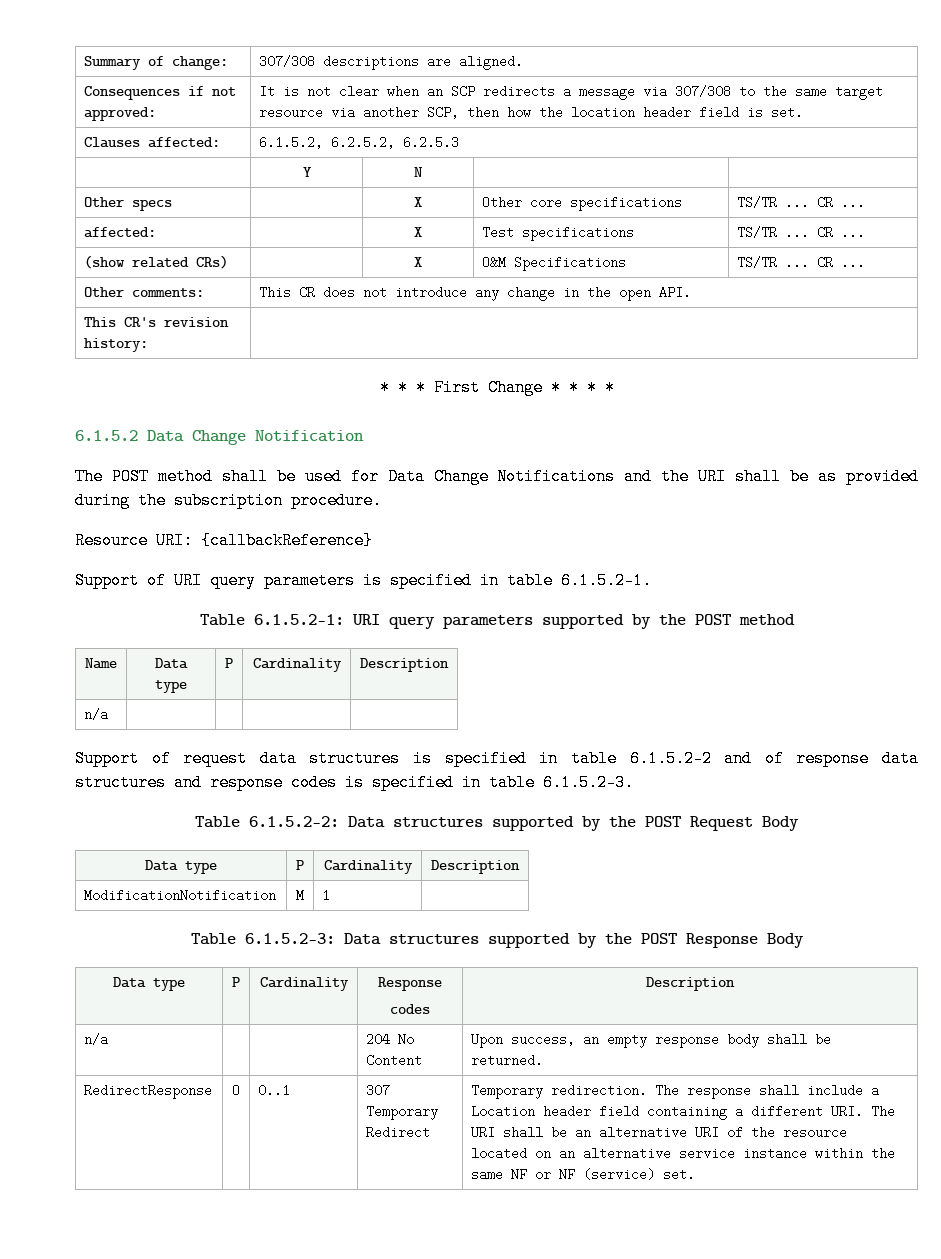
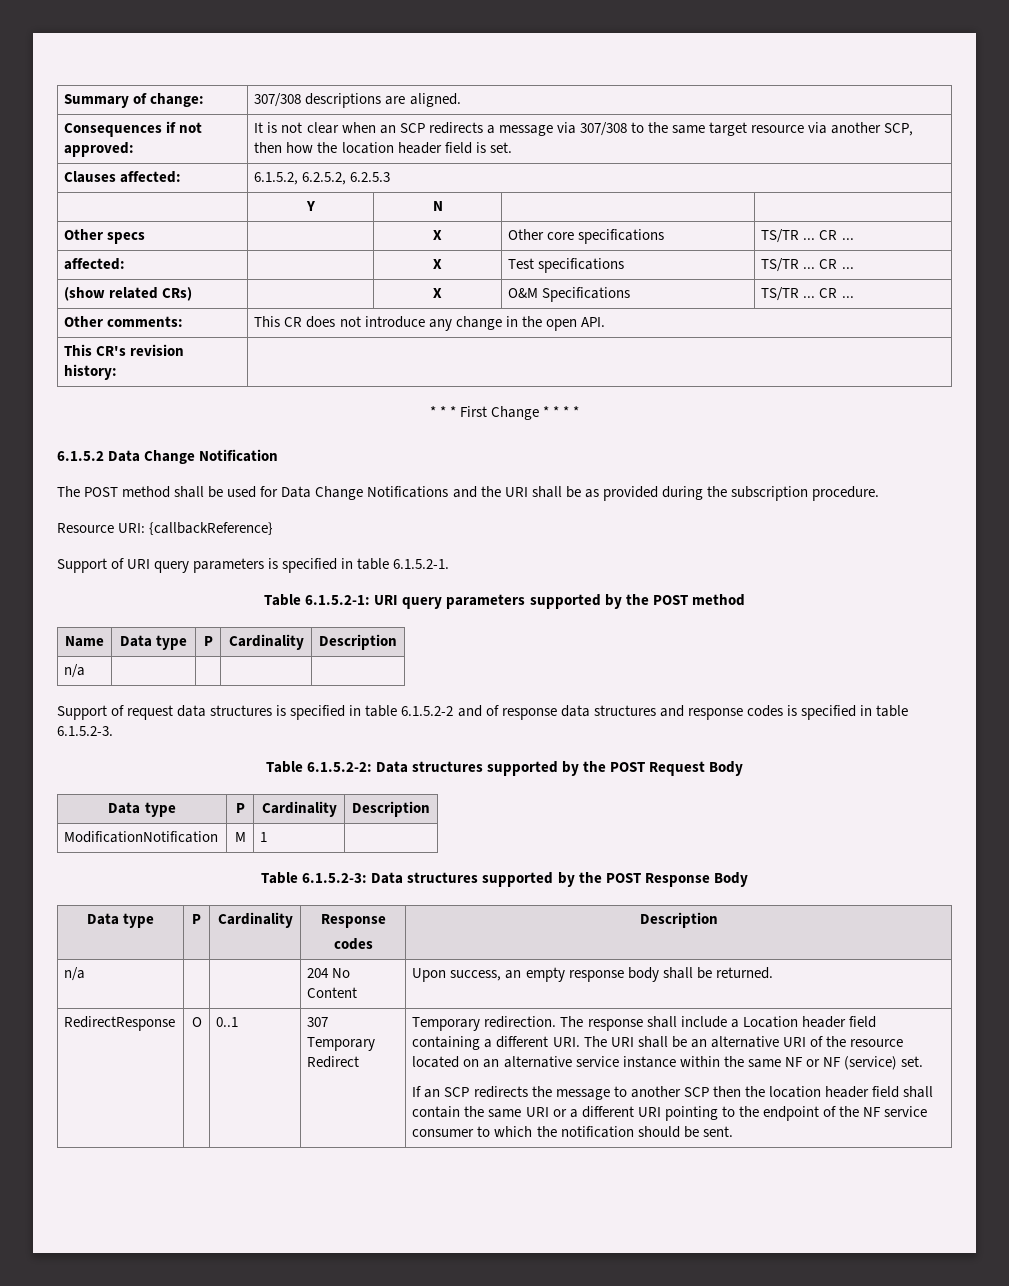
(696, 1174) none -> [412,1086,934,1100] [412,1106,928,1121] [412,1126,733,1138] // If an SCP redirects the message to another SCP then the location header field shall contain the same URI or a different URI pointing to the endpoint of the NF service consumer to which the notification should be sent.

